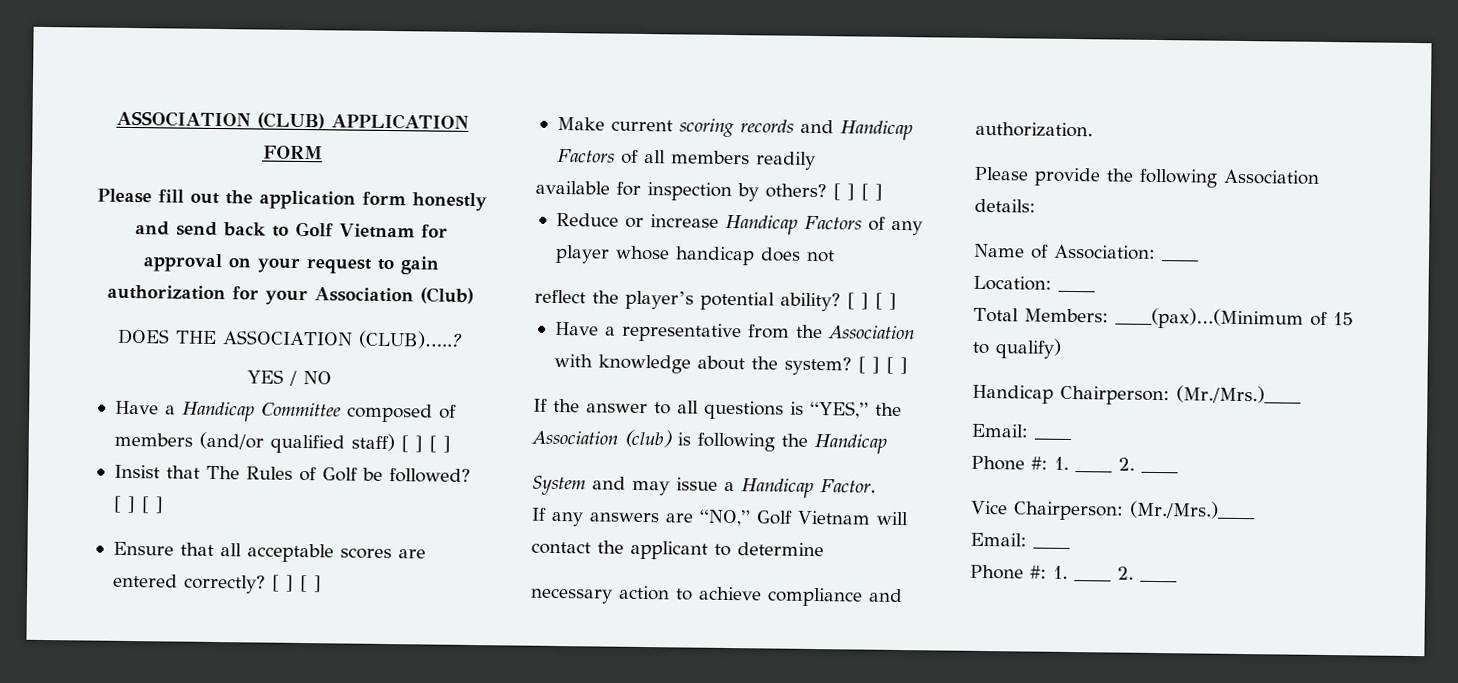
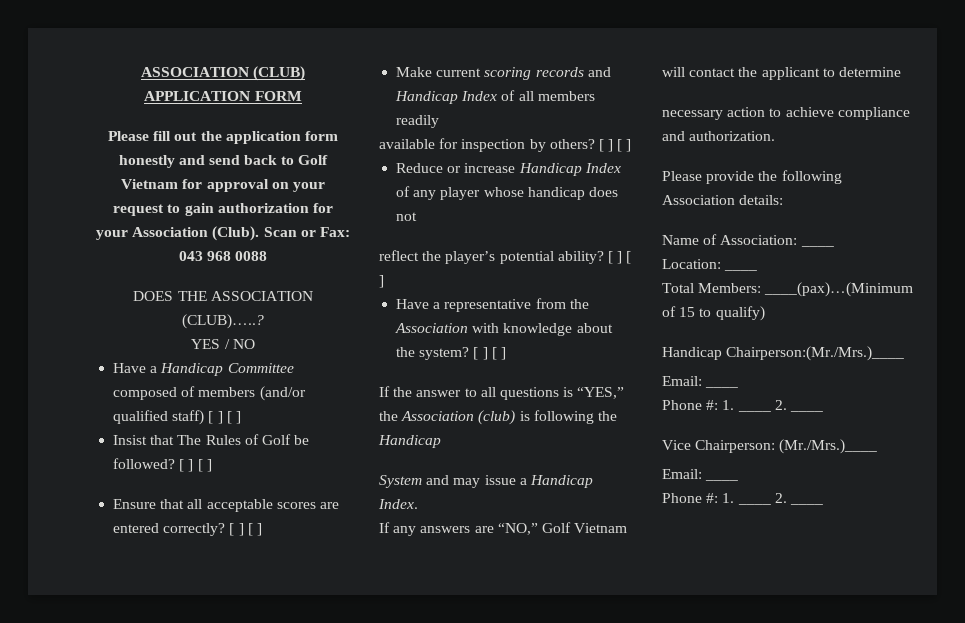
[420,287,474,305] (Club) -> [212,226,350,241] [178,251,268,261] (Club). Scan or Fax: 043 968 0088
[556,148,615,163] Factors -> [461,91,498,101] Index
[803,215,862,230] Factors -> [584,163,621,173] Index
[820,479,876,493] Factor. -> [378,499,418,509] Index.
[1060,385,1302,406] Chairperson: (Mr./Mrs.)____ -> [726,346,905,361] Chairperson:(Mr./Mrs.)____

